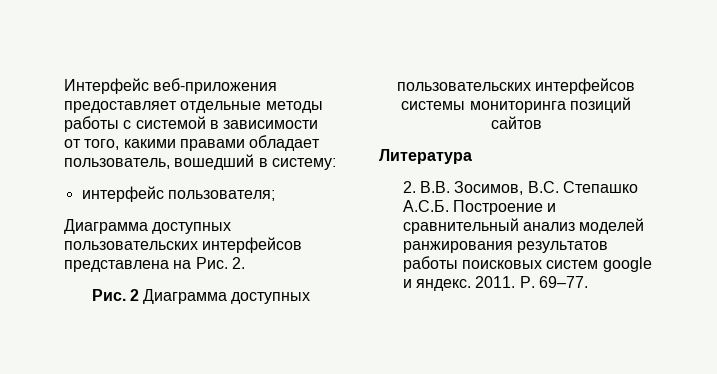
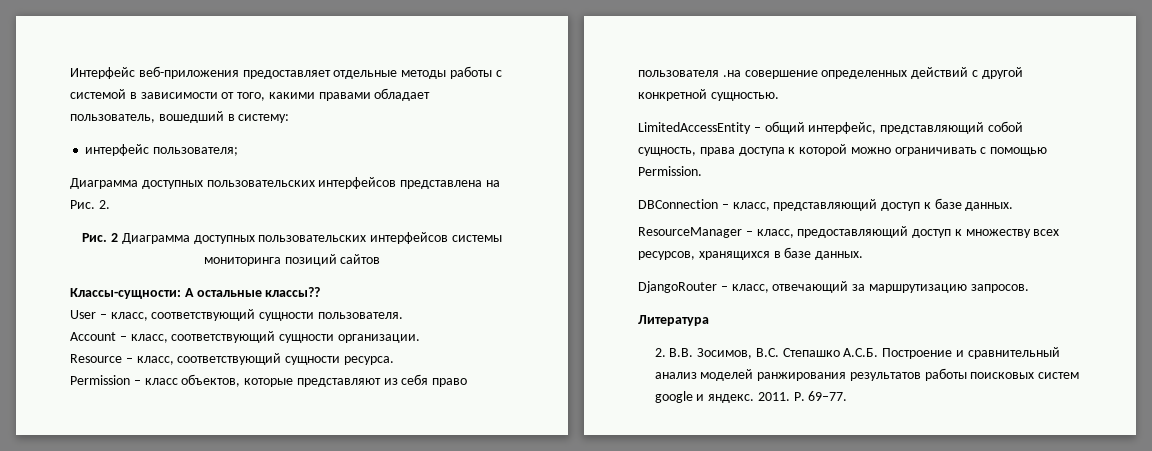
(542, 122) none -> [70,287,321,299] [70,309,403,321] [70,331,420,343] [70,353,394,365] [70,374,468,387] [638,67,1023,79] [638,89,779,101] [638,121,1023,134] [638,144,1048,156] [638,166,702,176] [638,198,1014,211] [638,226,1060,238] [638,247,864,260] [638,281,1029,293] // Классы-сущности: А остальные классы?? // User – класс, соответствующий сущности пользователя. // Account – класс, соответствующий сущности организации. // Resource – класс, соответствующий сущности ресурса. // Permission – класс объектов, которые представляют из себя право пользователя .на совершение определенных действий с другой конкретной сущностью. // LimitedAccessEntity – общий интерфейс, представляющий собой сущность, права доступа к которой можно ограничивать с помощью Permission. // DBConnection – класс, представляющий доступ к базе данных. // ResourceManager – класс, предоставляющий доступ к множеству всех ресурсов, хранящихся в базе данных. // DjangoRouter – класс, отвечающий за маршрутизацию запросов.

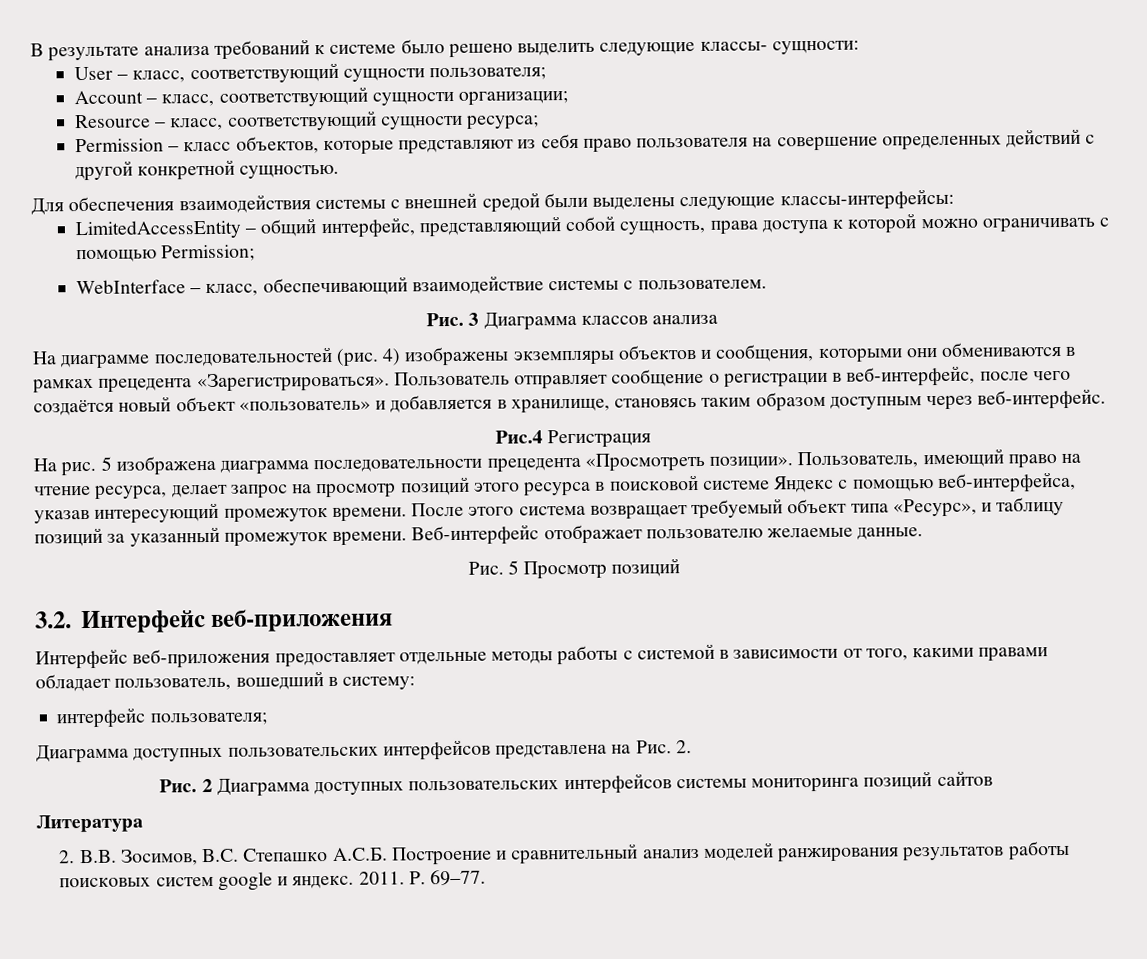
(70, 73) none -> [30,39,859,62] [73,62,547,84] [73,86,569,107] [73,110,540,131] [74,128,1096,156] [74,159,340,182] [31,188,954,215] [74,213,1110,240] [75,244,256,263] [75,275,767,297] [425,311,719,331] [32,341,1077,370] [32,365,1071,394] [33,388,1107,416] [494,429,652,449] [33,448,1082,477] [34,471,1076,500] [34,496,1065,524] [34,524,924,547] [467,558,681,580] [35,608,394,634] В результате анализа требований к системе было решено выделить следующие классы- сущности: // User – класс, соответствующий сущности пользователя; // Account – класс, соответствующий сущности организации; // Resource – класс, соответствующий сущности ресурса; // Permission – класс объектов, которые представляют из себя право пользователя на совершение определенных действий с другой конкретной сущностью. // Для обеспечения взаимодействия системы с внешней средой были выделены следующие классы-интерфейсы: // LimitedAccessEntity – общий интерфейс, представляющий собой сущность, права доступа к которой можно ограничивать с помощью Permission; // WebInterface – класс, обеспечивающий взаимодействие системы с пользователем. // Рис. 3 Диаграмма классов анализа // На диаграмме последовательностей (рис. 4) изображены экземпляры объектов и сообщения, которыми они обмениваются в рамках прецедента «Зарегистрироваться». Пользователь отправляет сообщение о регистрации в веб-интерфейс, после чего создаётся новый объект «пользователь» и добавляется в хранилище, становясь таким образом доступным через веб-интерфейс. // Рис.4 Регистрация // На рис. 5 изображена диаграмма последовательности прецедента «Просмотреть позиции». Пользователь, имеющий право на чтение ресурса, делает запрос на просмотр позиций этого ресурса в поисковой системе Яндекс с помощью веб-интерфейса, указав интересующий промежуток времени. После этого система возвращает требуемый объект типа «Ресурс», и таблицу позиций за указанный промежуток времени. Веб-интерфейс отображает пользователю желаемые данные. // Рис. 5 Просмотр позиций // 3.2. Интерфейс веб-приложения //
[70,287,321,299] [70,309,403,321] [70,331,420,343] [70,353,394,365] [70,374,468,387] [638,67,1023,79] [638,89,779,101] [638,121,1023,134] [638,144,1048,156] [638,166,702,176] [638,198,1014,211] [638,226,1060,238] [638,247,864,260] [638,281,1029,293] // Классы-сущности: А остальные классы?? // User – класс, соответствующий сущности пользователя. // Account – класс, соответствующий сущности организации. // Resource – класс, соответствующий сущности ресурса. // Permission – класс объектов, которые представляют из себя право пользователя .на совершение определенных действий с другой конкретной сущностью. // LimitedAccessEntity – общий интерфейс, представляющий собой сущность, права доступа к которой можно ограничивать с помощью Permission. // DBConnection – класс, представляющий доступ к базе данных. // ResourceManager – класс, предоставляющий доступ к множеству всех ресурсов, хранящихся в базе данных. // DjangoRouter – класс, отвечающий за маршрутизацию запросов. -> (993, 778) none

